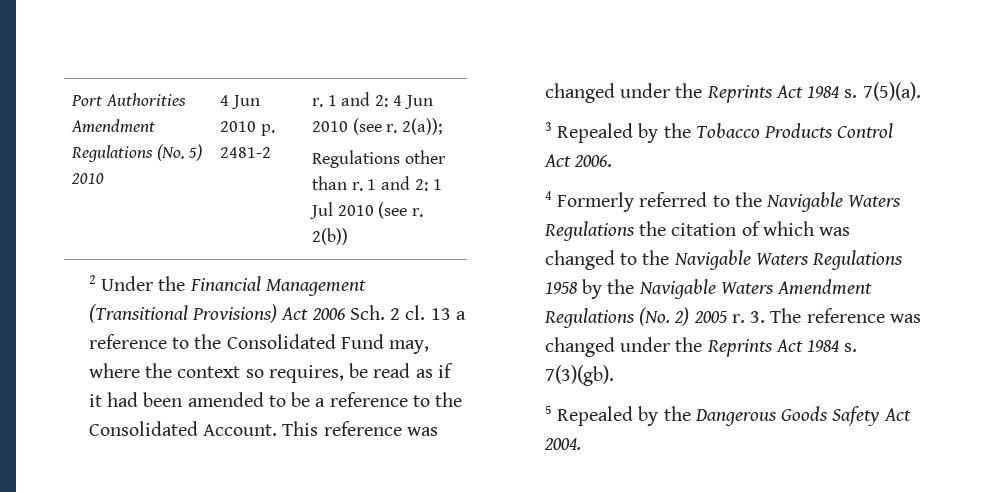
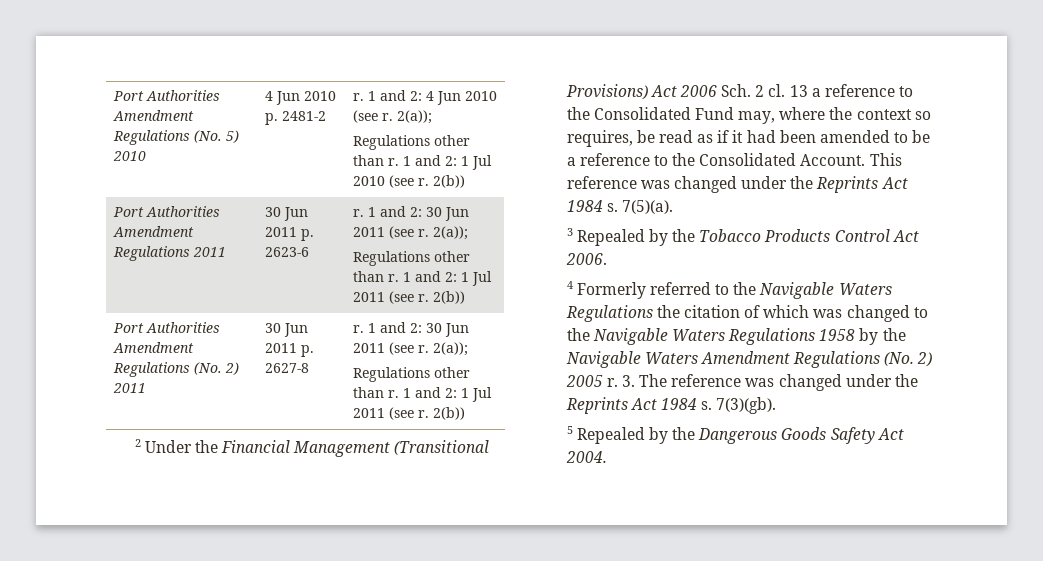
(348, 236) none -> [112,206,220,217] [112,226,194,237] [112,246,226,261] [264,207,308,221] [264,227,314,241] [264,247,309,257] [352,206,469,221] [352,226,468,240] [352,251,470,266] [352,271,492,286] [352,291,465,304] [112,322,220,333] [112,342,194,353] [112,362,239,377] [112,383,146,393] [264,323,308,337] [264,343,314,357] [264,363,309,373] [352,322,469,337] [352,342,468,356] [352,367,470,382] [352,387,492,402] [352,407,465,420] // Port Authorities Amendment Regulations 2011 | 30 Jun 2011 p. 2623-6 | r. 1 and 2: 30 Jun 2011 (see r. 2(a)); // Regulations other than r. 1 and 2: 1 Jul 2011 (see r. 2(b)) // Port Authorities Amendment Regulations (No. 2) 2011 | 30 Jun 2011 p. 2627-8 | r. 1 and 2: 30 Jun 2011 (see r. 2(a)); // Regulations other than r. 1 and 2: 1 Jul 2011 (see r. 2(b))

